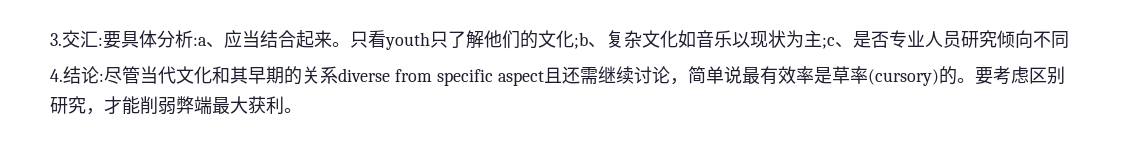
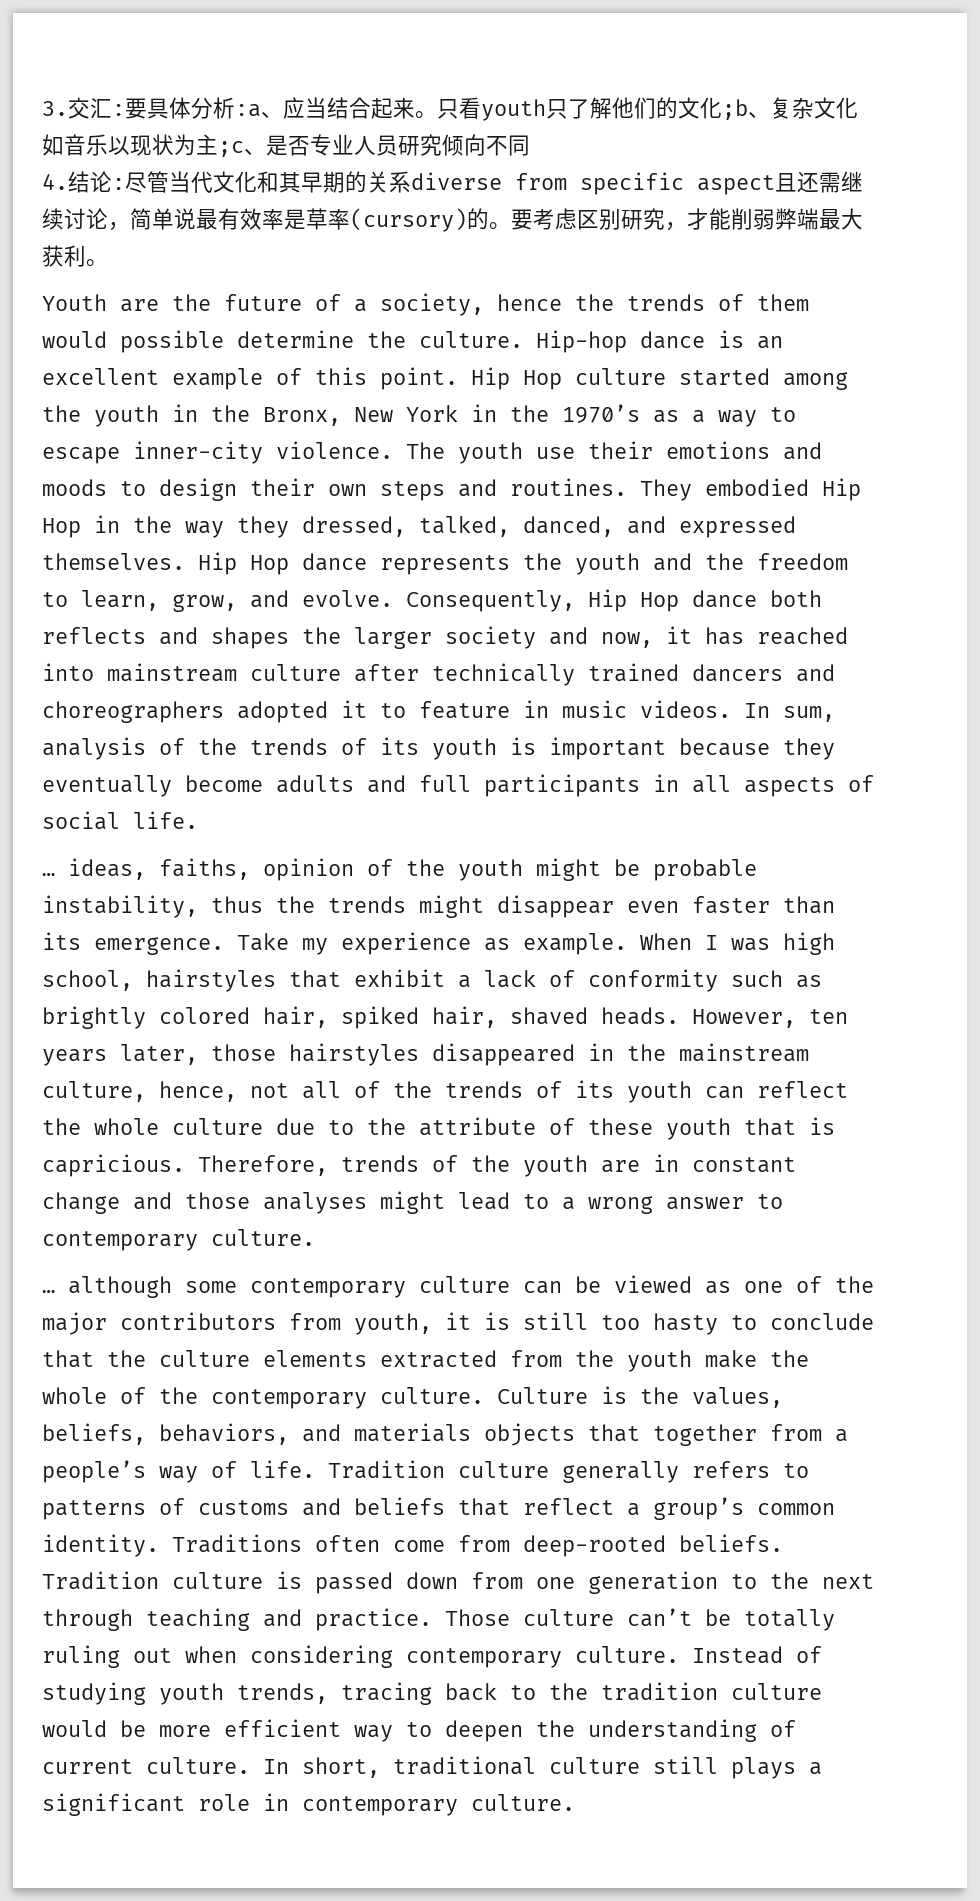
(302, 110) none -> [42,293,809,316] [42,330,783,353] [42,367,848,390] [42,404,796,427] [42,441,822,464] [42,478,861,501] [42,515,796,538] [42,552,848,575] [42,589,822,612] [42,626,848,649] [42,663,835,686] [42,700,835,723] [42,737,835,760] [42,774,874,797] [42,811,198,830] [42,858,757,881] [42,895,835,918] [42,932,835,955] [42,969,822,992] [42,1006,848,1029] [42,1043,809,1066] [42,1080,848,1103] [42,1117,835,1140] [42,1154,796,1177] [42,1191,783,1214] [42,1229,315,1251] [42,1275,874,1298] [42,1312,874,1335] [42,1350,809,1372] [42,1386,783,1409] [42,1423,848,1446] [42,1460,809,1483] [42,1497,835,1520] [42,1534,783,1557] [42,1571,874,1594] [42,1608,835,1631] [42,1645,822,1668] [42,1682,822,1705] [42,1719,796,1742] [42,1756,822,1779] [42,1793,575,1816] // Youth are the future of a society, hence the trends of them would possible determine the culture. Hip-hop dance is an excellent example of this point. Hip Hop culture started among the youth in the Bronx, New York in the 1970’s as a way to escape inner-city violence. The youth use their emotions and moods to design their own steps and routines. They embodied Hip Hop in the way they dressed, talked, danced, and expressed themselves. Hip Hop dance represents the youth and the freedom to learn, grow, and evolve. Consequently, Hip Hop dance both reflects and shapes the larger society and now, it has reached into mainstream culture after technically trained dancers and choreographers adopted it to feature in music videos. In sum, analysis of the trends of its youth is important because they eventually become adults and full participants in all aspects of social life. // … ideas, faiths, opinion of the youth might be probable instability, thus the trends might disappear even faster than its emergence. Take my experience as example. When I was high school, hairstyles that exhibit a lack of conformity such as brightly colored hair, spiked hair, shaved heads. However, ten years later, those hairstyles disappeared in the mainstream culture, hence, not all of the trends of its youth can reflect the whole culture due to the attribute of these youth that is capricious. Therefore, trends of the youth are in constant change and those analyses might lead to a wrong answer to contemporary culture. // … although some contemporary culture can be viewed as one of the major contributors from youth, it is still too hasty to conclude that the culture elements extracted from the youth make the whole of the contemporary culture. Culture is the values, beliefs, behaviors, and materials objects that together from a people’s way of life. Tradition culture generally refers to patterns of customs and beliefs that reflect a group’s common identity. Traditions often come from deep-rooted beliefs. Tradition culture is passed down from one generation to the next through teaching and practice. Those culture can’t be totally ruling out when considering contemporary culture. Instead of studying youth trends, tracing back to the tradition culture would be more efficient way to deepen the understanding of current culture. In short, traditional culture still plays a significant role in contemporary culture.

